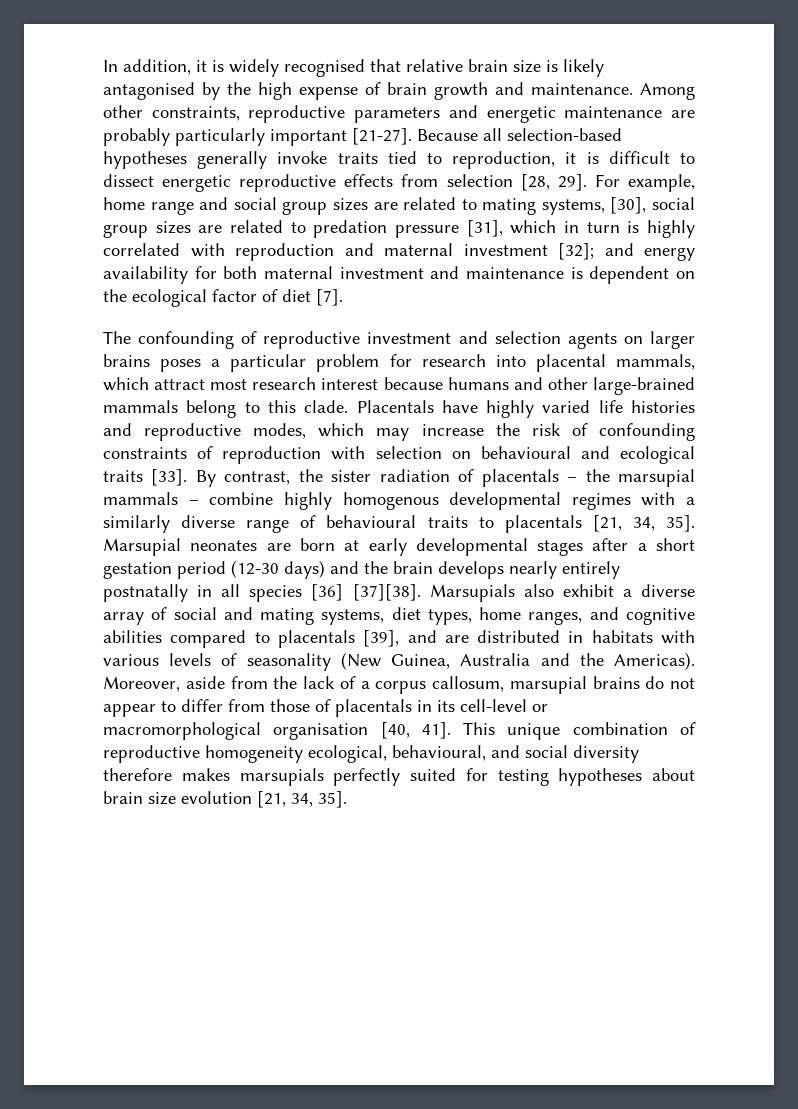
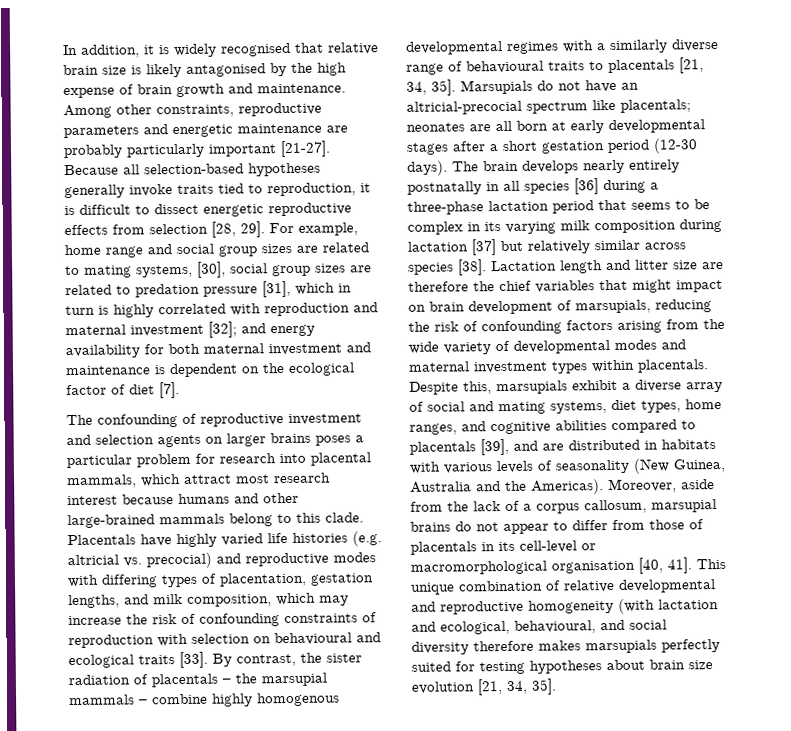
[103,423,307,441] and reproductive modes, -> [352,531,382,547] [67,552,376,569] [67,572,374,588] [68,593,272,609] (e.g. altricial vs. precocial) and reproductive modes with differing types of placentation, gestation lengths, and milk composition,
[103,538,181,556] Marsupial -> [460,79,639,95] [406,99,691,115] Marsupials do not have an altricial-precocial spectrum like placentals;
(291, 547) none -> [495,120,512,132] all
[284,560,388,579] days) and the -> [407,160,479,176] days). The
[352,584,554,602] [37][38]. Marsupials also -> [603,179,659,194] [407,199,710,215] [407,218,722,235] [407,239,686,256] [408,259,724,276] [408,279,723,293] [408,299,712,315] [408,318,725,335] [408,339,686,355] [408,359,709,374] [409,380,568,395] during a three-phase lactation period that seems to be complex in its varying milk composition during lactation [37] but relatively similar across species [38]. Lactation length and litter size are therefore the chief variables that might impact on brain development of marsupials, reducing the risk of confounding factors arising from the wide variety of developmental modes and maternal investment types within placentals. Despite this, marsupials
[103,745,303,763] reproductive homogeneity -> [563,579,716,593] [411,598,719,615] [411,621,436,632] relative developmental and reproductive homogeneity (with lactation and

